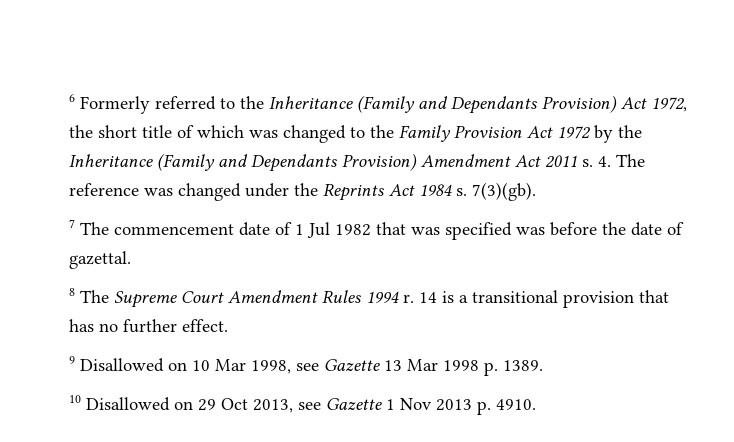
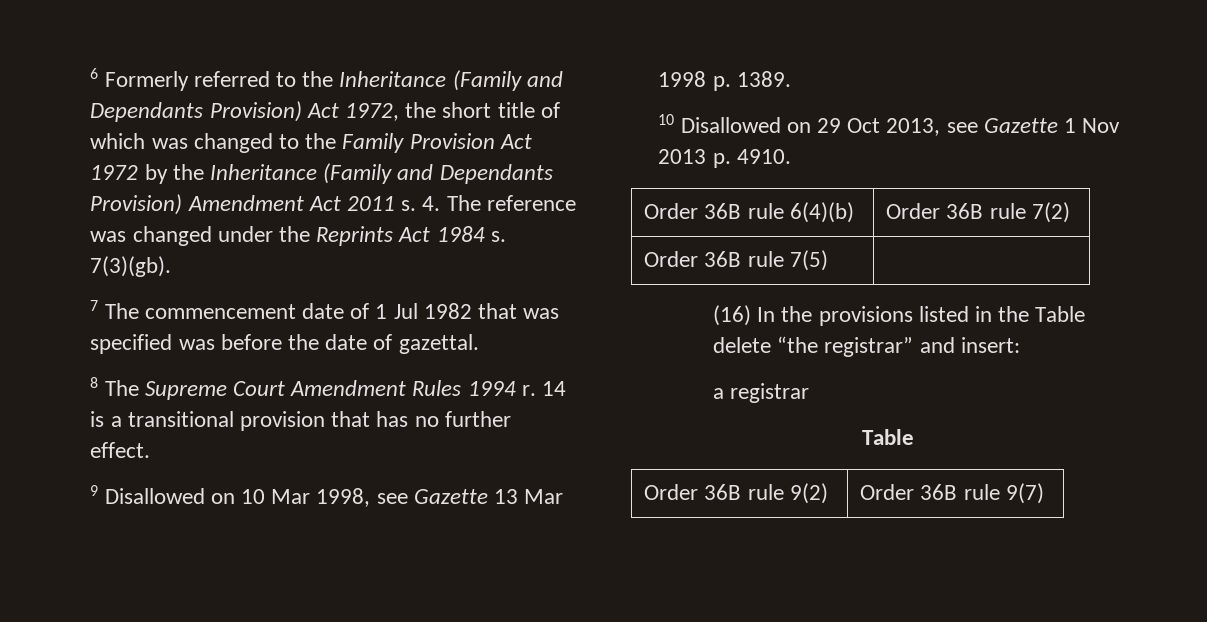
(536, 404) none -> [644,202,854,223] [886,202,1070,223] [644,250,828,271] [712,305,1086,326] [712,336,1020,357] [712,383,810,403] [861,429,914,445] [644,483,828,504] [860,483,1044,504] // Order 36B rule 6(4)(b) | Order 36B rule 7(2) // Order 36B rule 7(5) | // (16) In the provisions listed in the Table delete “the registrar” and insert: // a registrar // Table // Order 36B rule 9(2) | Order 36B rule 9(7)

